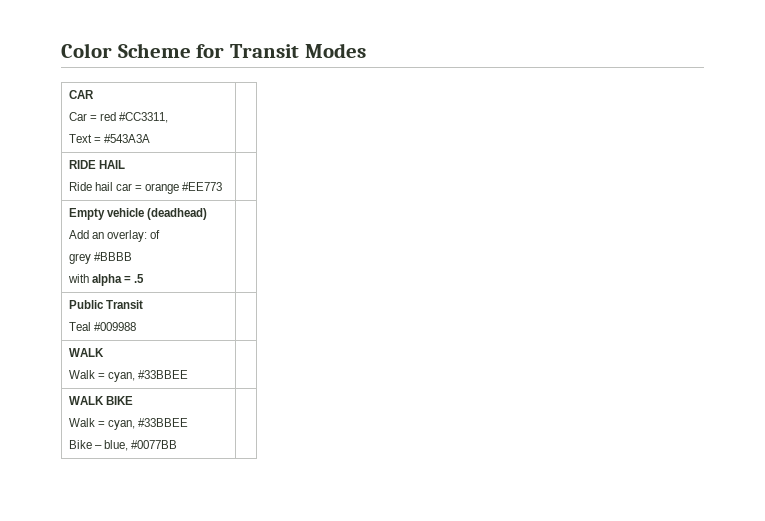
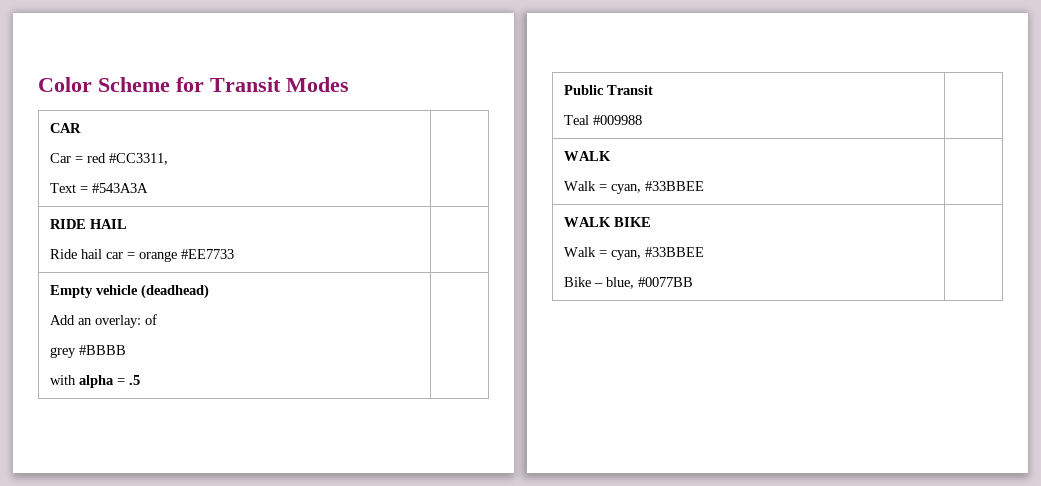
[182,182,223,191] #EE773 -> [180,249,234,259] #EE7733

